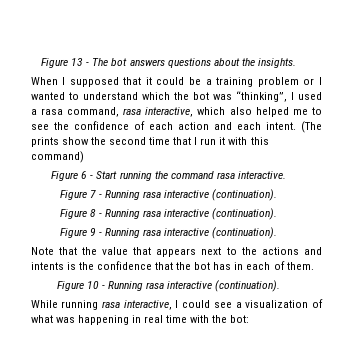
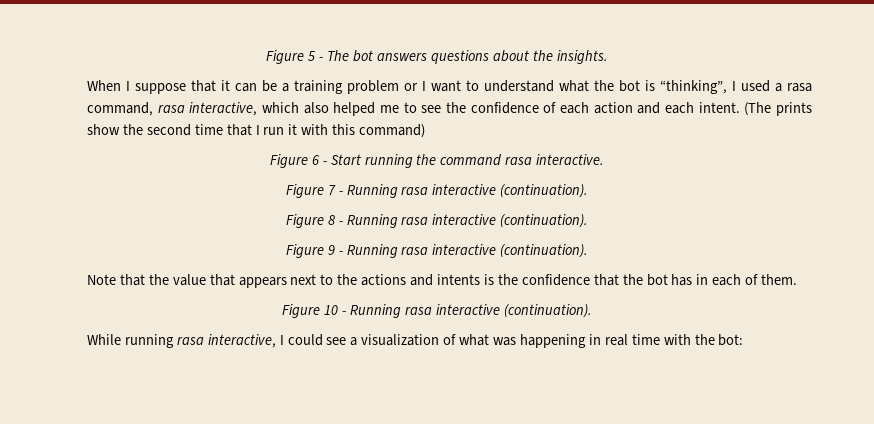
[41,58,84,68] Figure 13 -> [266,50,316,64] Figure 5
[69,77,119,87] supposed -> [134,83,186,94] suppose
[156,77,185,85] could -> [234,83,257,92] can
[30,92,65,100] wanted -> [430,80,461,92] want
[141,92,232,100] which the bot was -> [558,80,655,92] what the bot is

